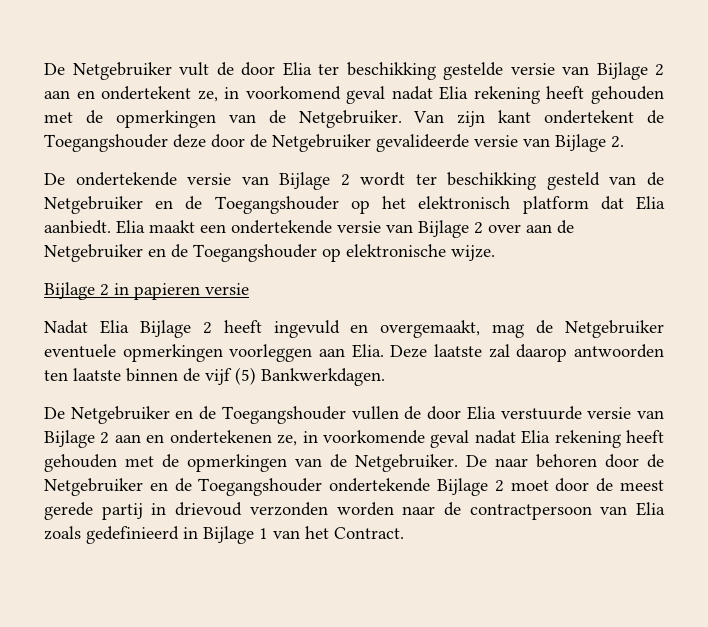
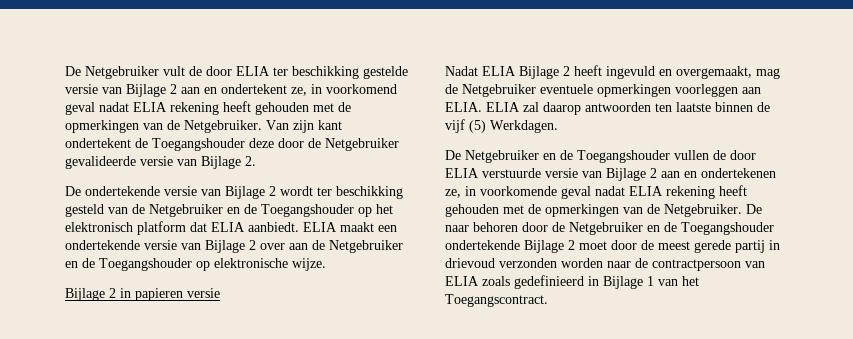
[282,62,312,76] Elia -> [236,66,270,76] ELIA
[439,86,469,100] Elia -> [133,102,167,112] ELIA
[636,196,665,210] [44,220,145,234] Elia aanbiedt. Elia -> [211,222,337,232] ELIA aanbiedt. ELIA
[99,320,129,334] Elia -> [482,66,516,76] ELIA
[351,344,483,358] Elia. Deze laatste -> [445,102,520,112] ELIA. ELIA
[261,368,385,386] Bankwerkdagen. -> [490,120,558,133] Werkdagen.
[466,406,496,420] Elia -> [445,168,479,178] ELIA
[521,430,551,444] Elia -> [629,186,663,196] ELIA
[636,502,665,516] Elia -> [445,276,479,286] ELIA
[334,527,404,539] Contract. -> [445,294,548,307] Toegangscontract.

